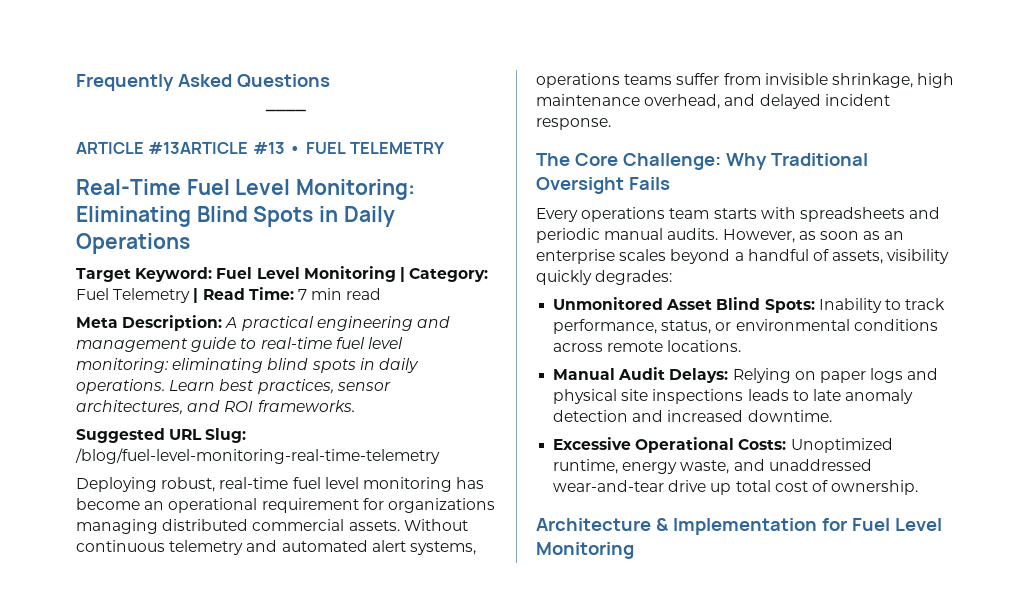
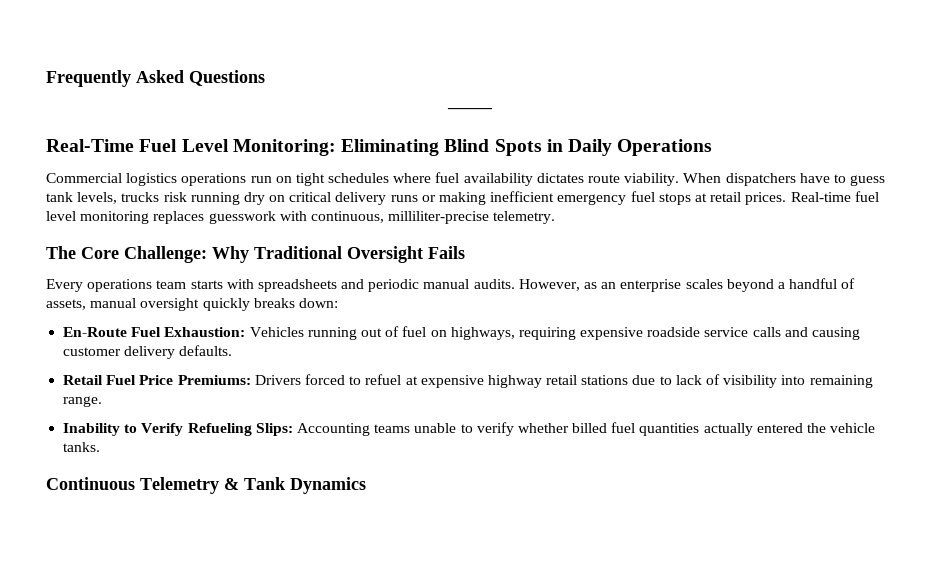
[76,142,446,154] // ARTICLE #13ARTICLE #13 • FUEL TELEMETRY -> (493, 110) none
[76,266,489,282] [76,287,382,303] [76,315,450,331] [76,337,403,352] [76,358,419,373] [76,379,391,394] [76,400,355,415] [76,428,247,443] [75,448,440,464] [76,477,485,492] [76,498,495,513] [76,519,468,534] [76,540,476,555] [536,73,955,88] [536,94,890,109] [536,118,611,130] Target Keyword: Fuel Level Monitoring | Category: Fuel Telemetry | Read Time: 7 min read // Meta Description: A practical engineering and management guide to real-time fuel level monitoring: eliminating blind spots in daily operations. Learn best practices, sensor architectures, and ROI frameworks. // Suggested URL Slug: /blog/fuel-level-monitoring-real-time-telemetry // Deploying robust, real-time fuel level monitoring has become an operational requirement for organizations managing distributed commercial assets. Without continuous telemetry and automated alert systems, operations teams suffer from invisible shrinkage, high maintenance overhead, and delayed incident response. -> [46,172,886,186] [46,191,879,205] [46,211,556,224] Commercial logistics operations run on tight schedules where fuel availability dictates route viability. When dispatchers have to guess tank levels, trucks risk running dry on critical delivery runs or making inefficient emergency fuel stops at retail prices. Real-time fuel level monitoring replaces guesswork with continuous, milliliter-precise telemetry.
[819,231,881,240] soon as -> (598, 285) none
[887,249,950,264] [536,270,673,285] [553,297,946,313] [553,319,938,334] [553,340,742,352] [553,367,939,383] [553,389,914,404] [553,410,832,422] [553,437,893,453] [553,459,872,474] [553,480,919,495] [536,518,942,535] [536,542,634,559] visibility quickly degrades: // Unmonitored Asset Blind Spots: Inability to track performance, status, or environmental conditions across remote locations. // Manual Audit Delays: Relying on paper logs and physical site inspections leads to late anomaly detection and increased downtime. // Excessive Operational Costs: Unoptimized runtime, energy waste, and unaddressed wear-and-tear drive up total cost of ownership. // Architecture & Implementation for Fuel Level Monitoring -> [90,298,338,311] [63,326,861,340] [63,345,233,359] [63,374,873,388] [63,396,103,407] [63,422,876,436] [63,442,101,452] [46,477,366,494] manual oversight quickly breaks down: // En-Route Fuel Exhaustion: Vehicles running out of fuel on highways, requiring expensive roadside service calls and causing customer delivery defaults. // Retail Fuel Price Premiums: Drivers forced to refuel at expensive highway retail stations due to lack of visibility into remaining range. // Inability to Verify Refueling Slips: Accounting teams unable to verify whether billed fuel quantities actually entered the vehicle tanks. // Continuous Telemetry & Tank Dynamics

